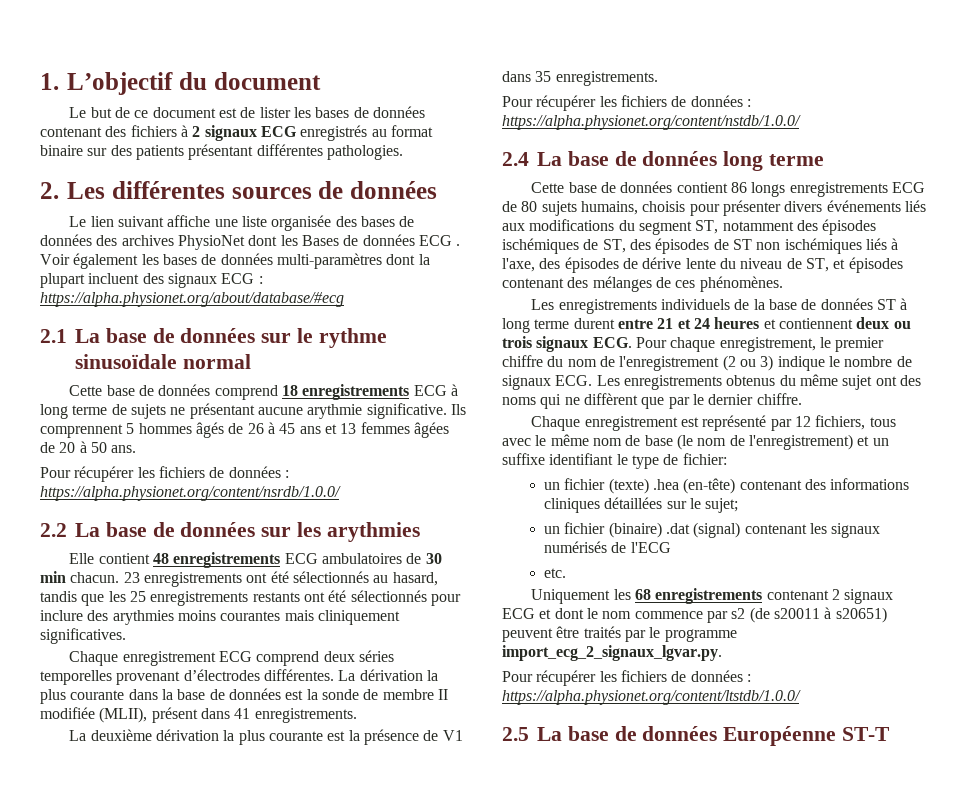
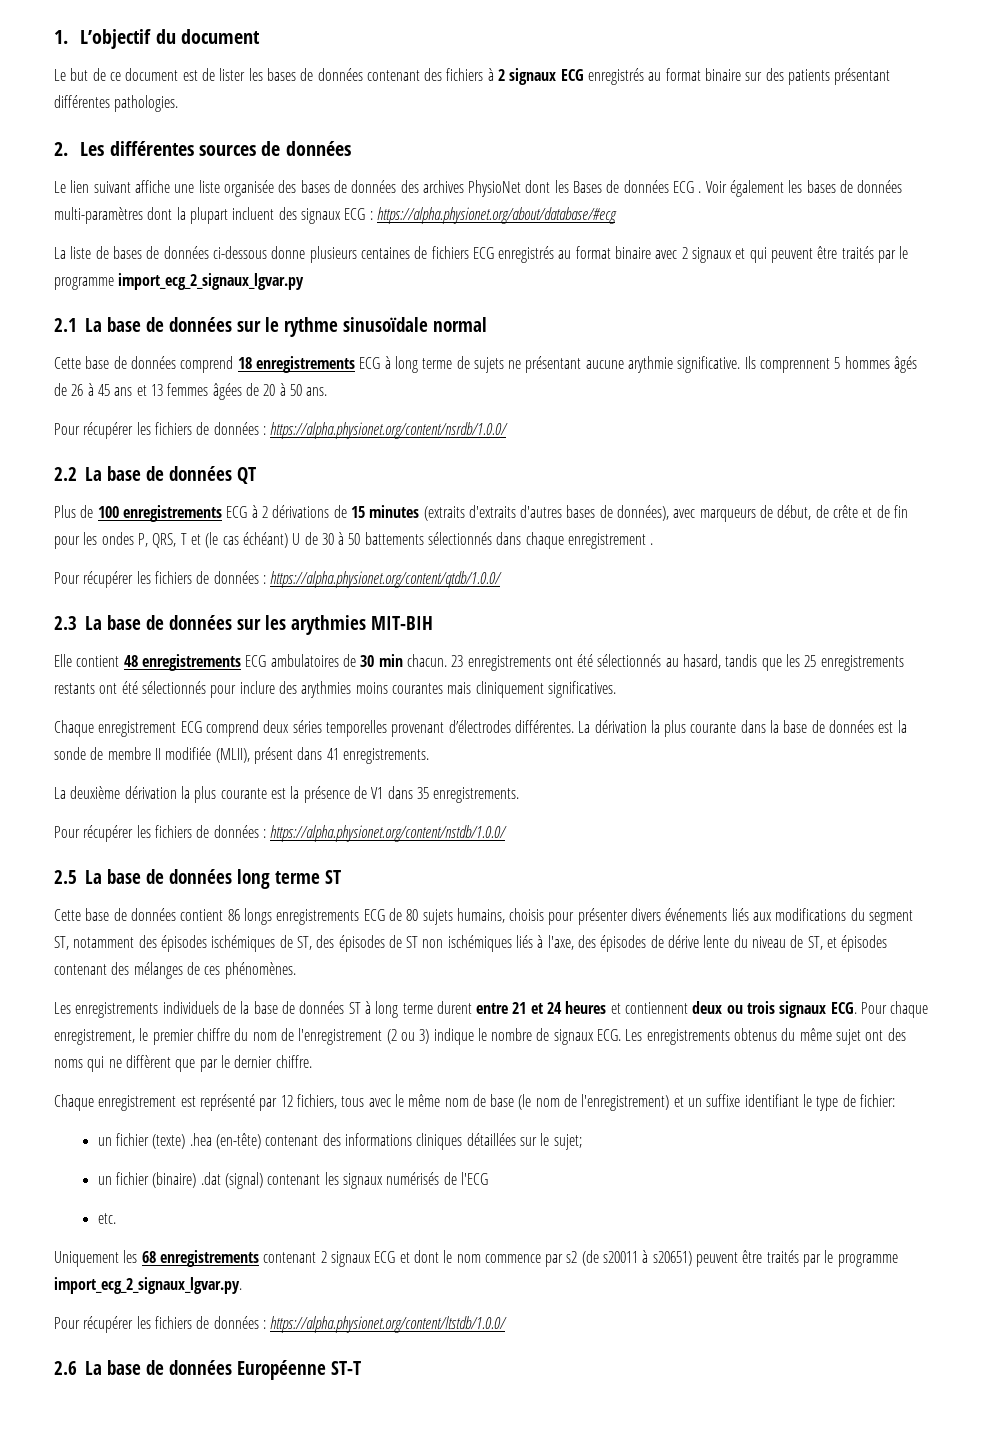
(344, 299) none -> [54,246,909,263] [54,273,305,290] // La liste de bases de données ci-dessous donne plusieurs centaines de fichiers ECG enregistrés au format binaire avec 2 signaux et qui peuvent être traités par le programme import_ecg_2_signaux_lgvar.py
(256, 529) none -> [237,467,256,484] [54,505,908,522] [54,532,654,549] [54,571,503,588] [54,615,232,630] QT // Plus de 100 enregistrements ECG à 2 dérivations de 15 minutes (extraits d'extraits d'autres bases de données), avec marqueurs de début, de crête et de fin pour les ondes P, QRS, T et (le cas échéant) U de 30 à 50 battements sélectionnés dans chaque enregistrement . // Pour récupérer les fichiers de données : https://alpha.physionet.org/content/qtdb/1.0.0/ // 2.3 La base de données
(420, 532) none -> [371,616,433,630] MIT-BIH
[502,152,529,166] 2.4 -> [54,870,77,884] 2.5
(825, 160) none -> [325,870,341,884] ST
[502,727,529,741] 2.5 -> [54,1361,77,1375] 2.6

